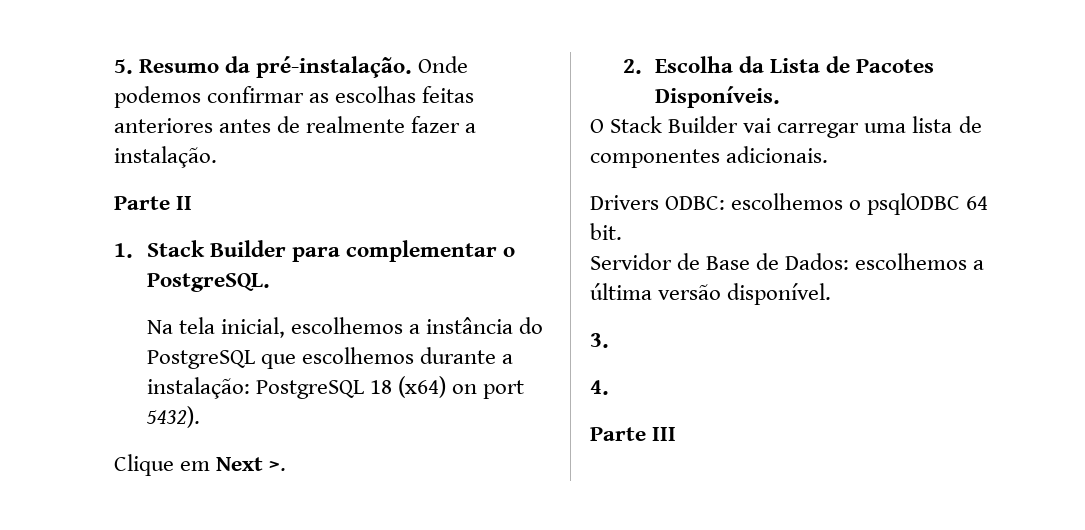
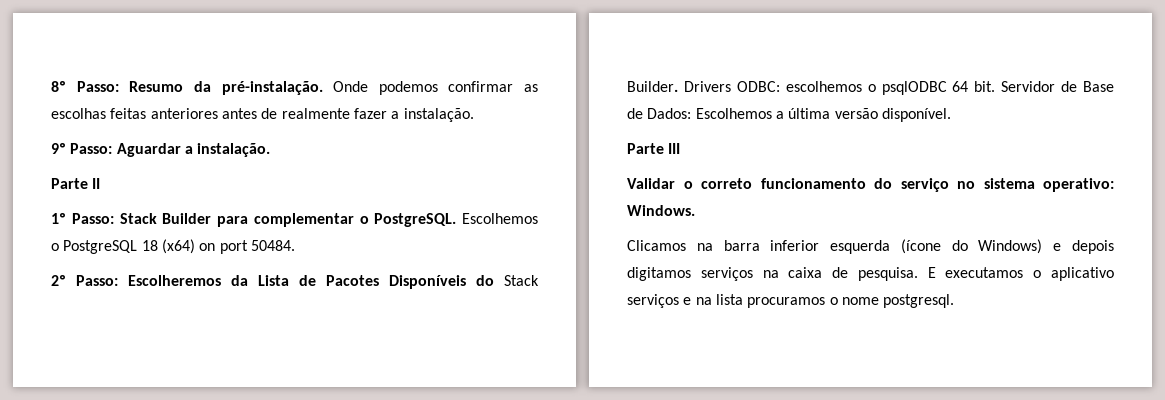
[114,59,133,74] 5. -> [51,81,119,92] 8º Passo:
(217, 157) none -> [51,143,271,157] // 9º Passo: Aguardar a instalação.
[114,243,133,258] 1. -> [51,213,114,224] 1º Passo:
[146,317,543,338] [146,347,513,369] [146,377,250,399] // Na tela inicial, escolhemos a instância do PostgreSQL que escolhemos durante a instalação: -> [462,213,538,224] [51,243,59,251] Escolhemos o
[145,406,200,428] [114,454,287,476] [622,56,935,74] [655,86,781,108] [590,116,982,138] [590,146,829,168] 5432). // Clique em Next >. // 2. Escolha da Lista de Pacotes Disponíveis. // O Stack Builder vai carregar uma lista de componentes adicionais. // -> [250,240,295,251] [51,275,539,289] [627,81,678,92] 50484. // 2º Passo: Escolheremos da Lista de Pacotes Disponíveis do Stack Builder.
(622, 231) // -> (996, 86) none
[855,253,968,270] escolhemos -> [695,108,772,119] Escolhemos
[590,333,609,348] [590,380,609,395] // 3. // 4. -> (951, 115) none
(677, 434) none -> [627,178,1114,192] [627,205,695,216] [627,239,1114,254] [627,267,1114,281] [627,294,955,308] // Validar o correto funcionamento do serviço no sistema operativo: Windows. // Clicamos na barra inferior esquerda (ícone do Windows) e depois digitamos serviços na caixa de pesquisa. E executamos o aplicativo serviços e na lista procuramos o nome postgresql.

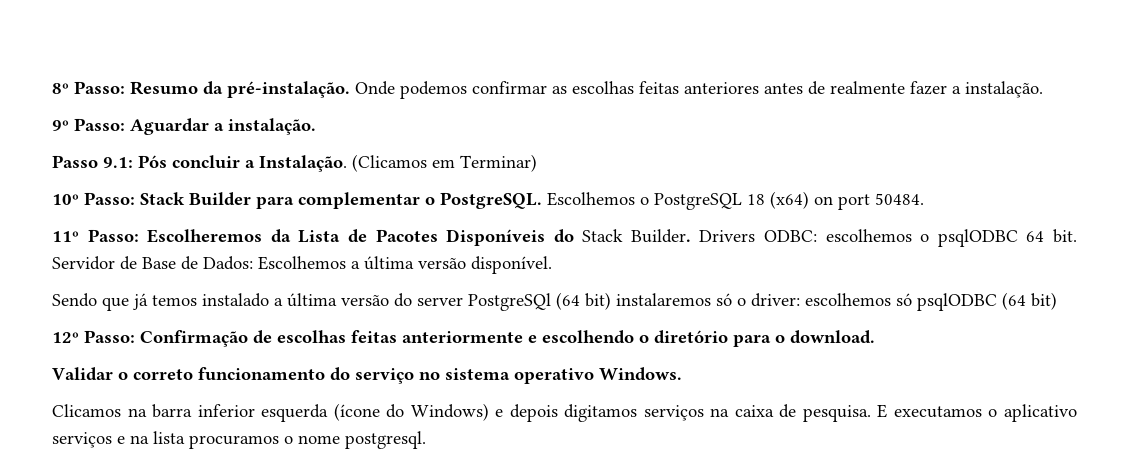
[51,178,101,189] [51,213,66,224] Parte II // 1º -> [52,154,537,172] [52,194,79,205] Passo 9.1: Pós concluir a Instalação. (Clicamos em Terminar) // 10º
[51,275,66,286] 2º -> [52,231,79,242] 11º
[627,143,681,154] Parte III -> [52,292,1057,311] [52,330,875,347] Sendo que já temos instalado a última versão do server PostgreSQl (64 bit) instalaremos só o driver: escolhemos só psqlODBC (64 bit) // 12º Passo: Confirmação de escolhas feitas anteriormente e escolhendo o diretório para o download.
[1043,178,1114,192] operativo: -> [514,368,594,384] operativo

